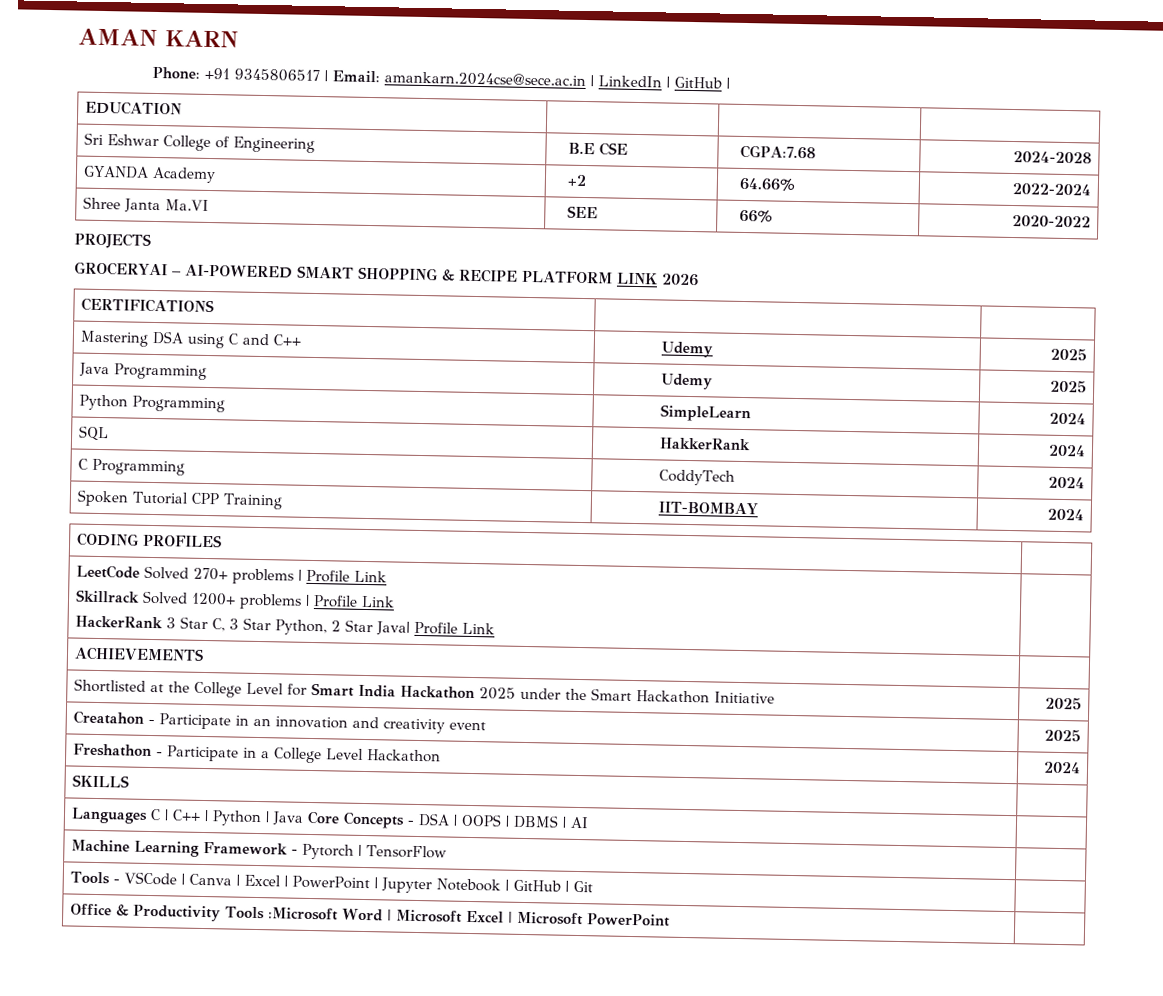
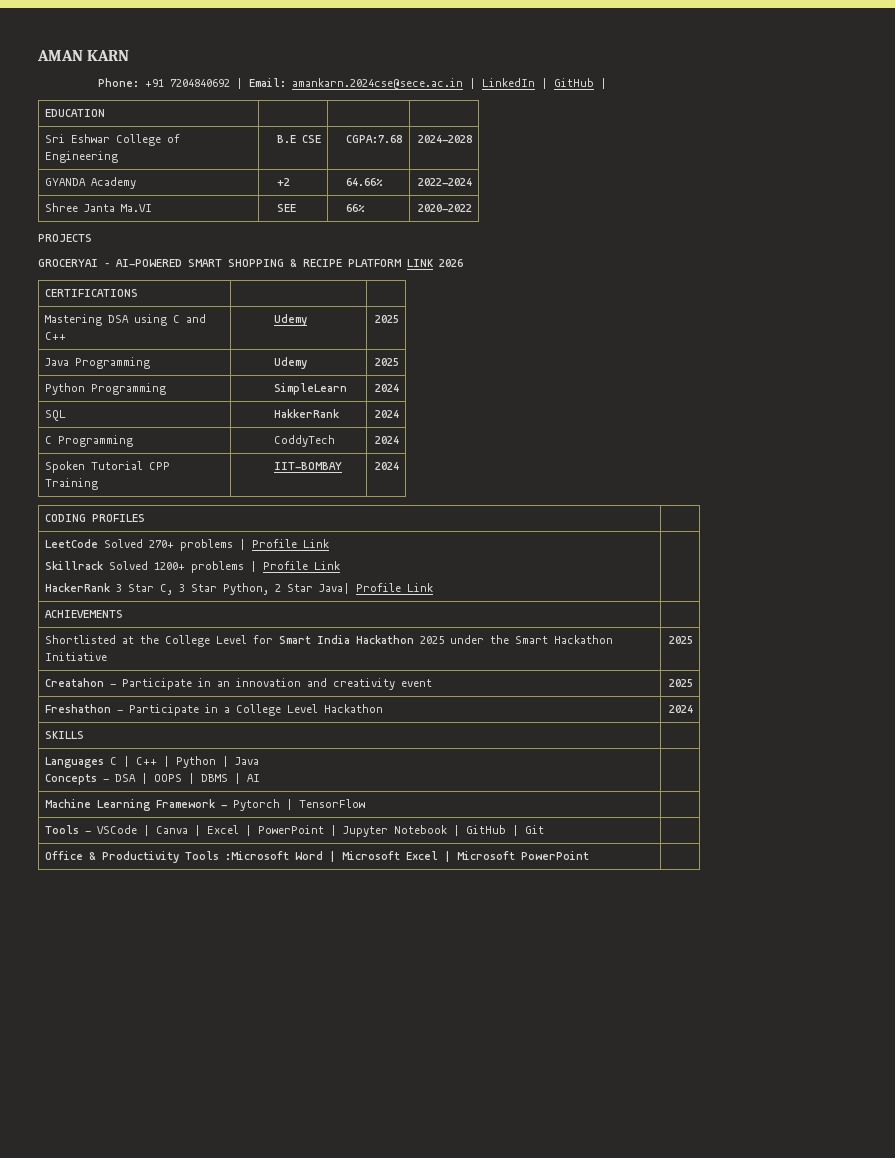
[234,68,321,83] 9345806517 -> [170,79,231,87] 7204840692
[306,810,340,825] Core -> (259, 761) //

